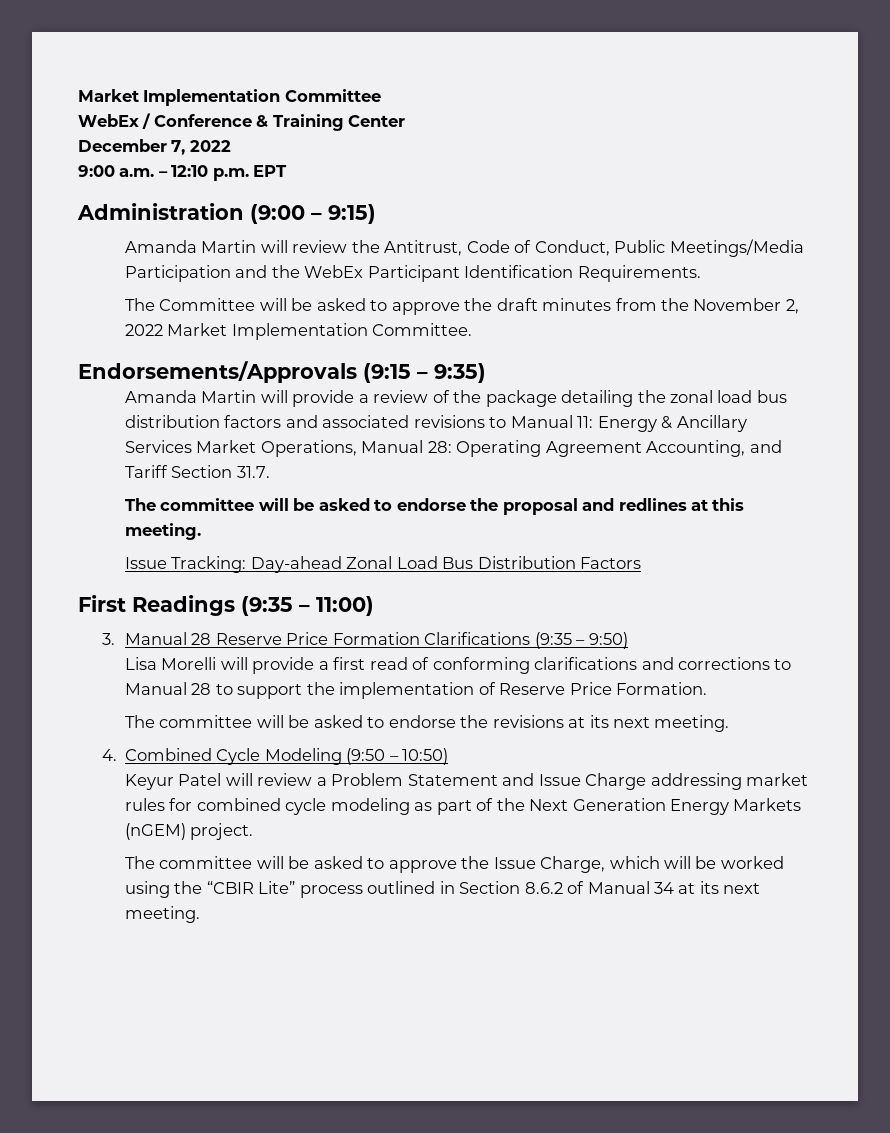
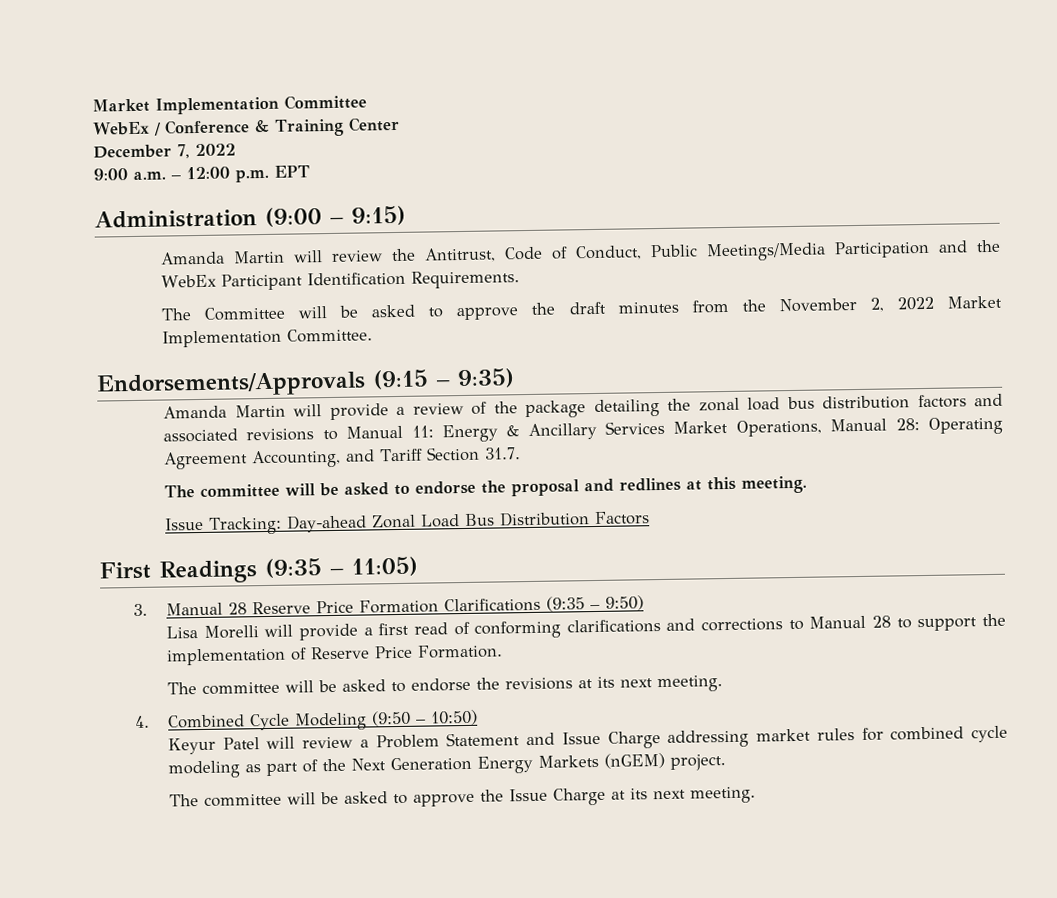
[171,165,209,177] 12:10 -> [186,166,230,180] 12:00
[316,596,374,616] 11:00) -> [351,556,418,577] 11:05)
[540,856,784,873] [125,881,675,898] Charge, which will be worked using the “CBIR Lite” process outlined in Section 8.6.2 of Manual 34 -> [552,787,606,806] Charge

